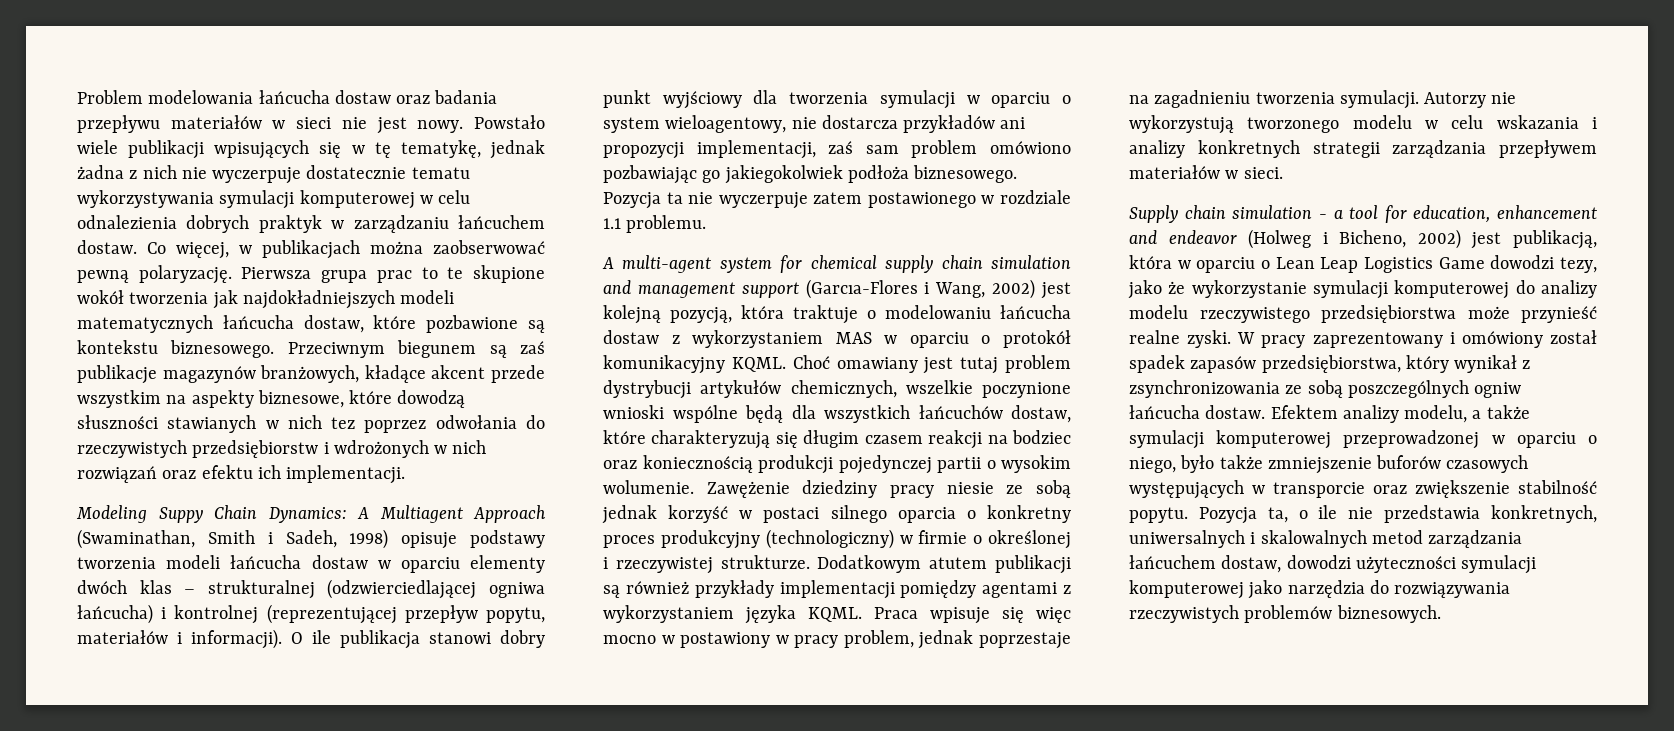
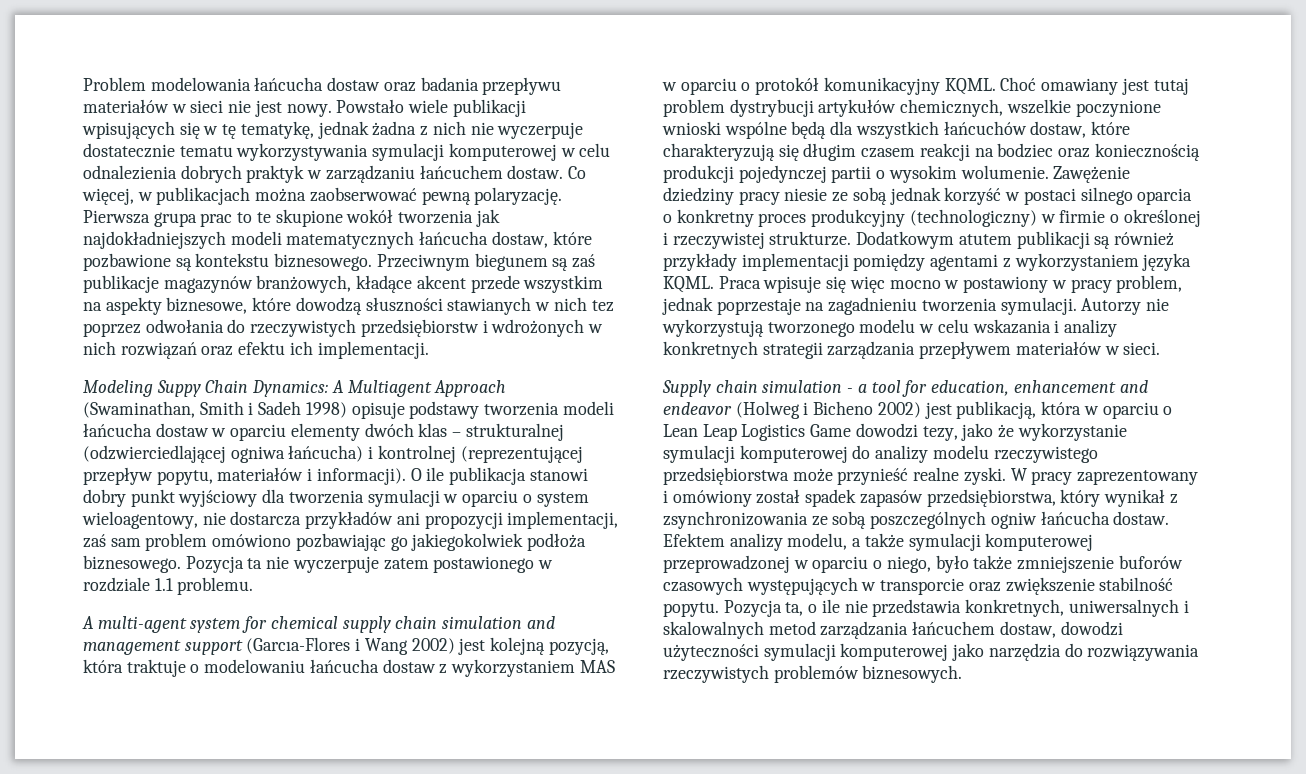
[285,530,337,548] Sadeh, -> [258,401,302,415] Sadeh
[935,282,986,298] Wang, -> [364,638,408,655] Wang
[1339,230,1407,248] Bicheno, -> [813,401,874,415] Bicheno

